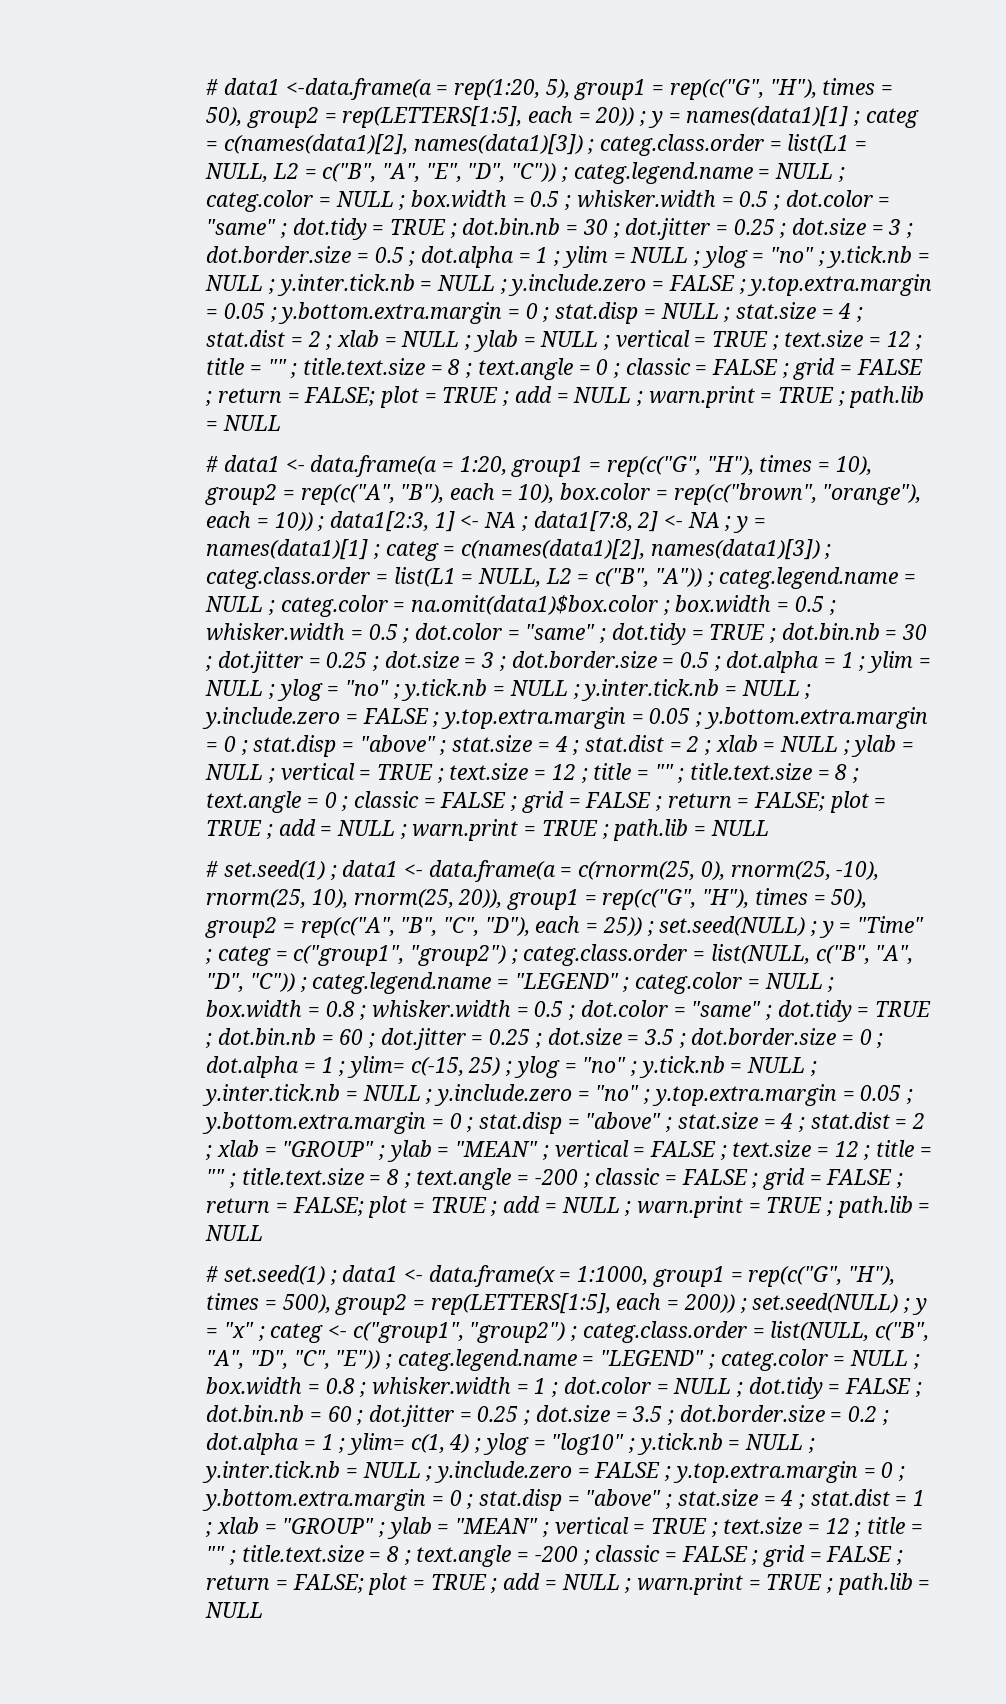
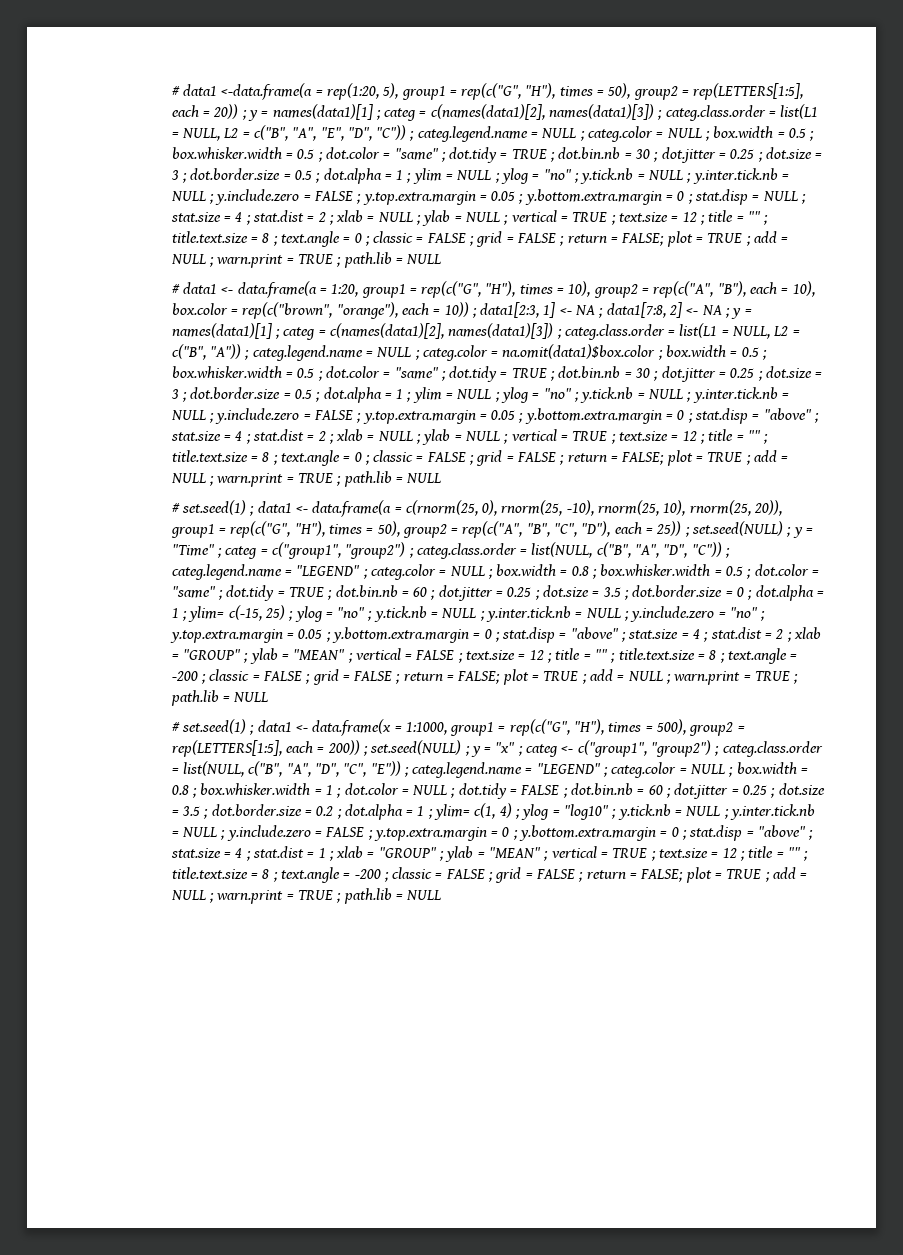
[576,190,716,208] whisker.width -> [171,147,282,159] box.whisker.width
[206,623,346,641] whisker.width -> [171,366,282,378] box.whisker.width
[372,1000,512,1018] whisker.width -> [600,564,711,576] box.whisker.width
[372,1377,512,1395] whisker.width -> [200,783,311,795] box.whisker.width

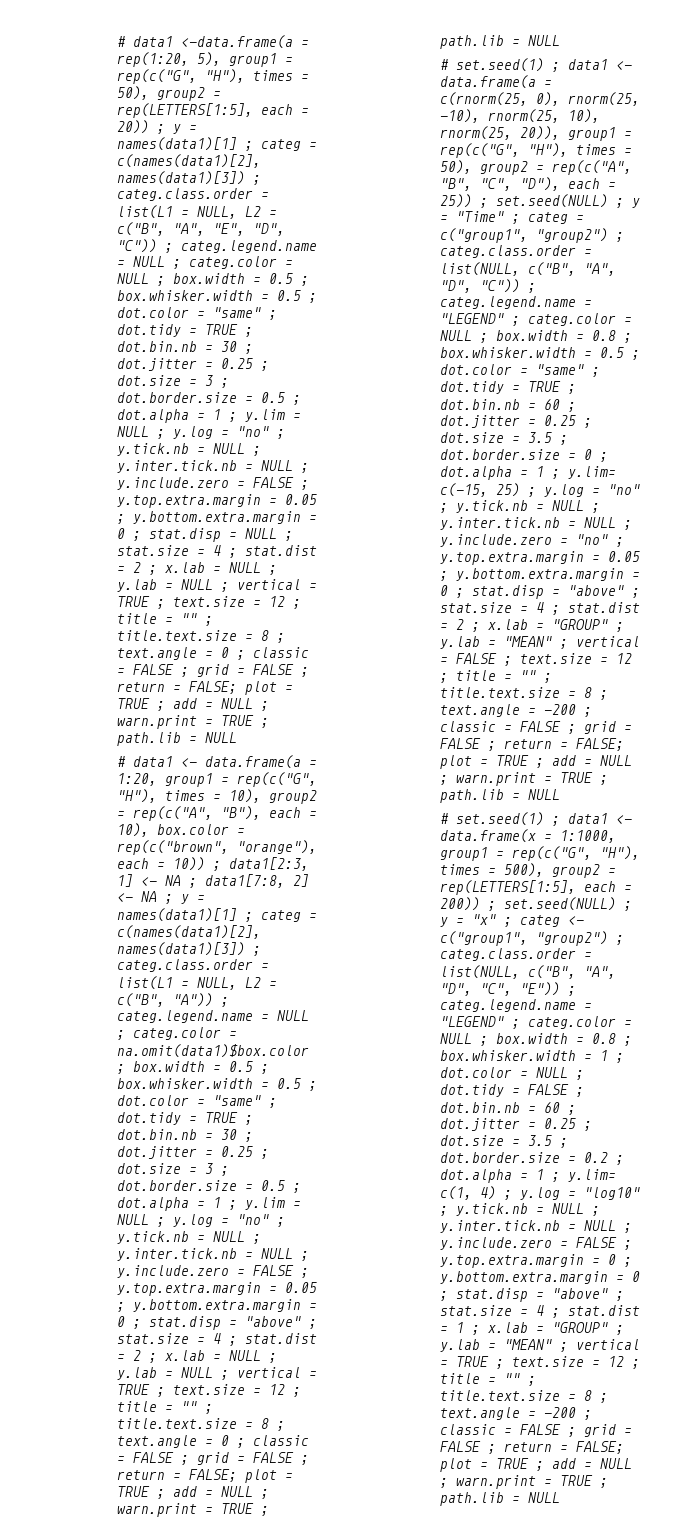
[412,168,530,184] ylim = NULL ; ylog -> [245,409,302,422] [117,426,214,439] y.lim = NULL ; y.log
[336,210,451,226] xlab = NULL ; ylab -> [165,562,278,575] [117,579,158,592] x.lab = NULL ; y.lab
[412,387,530,403] ylim = NULL ; ylog -> [245,1197,302,1210] [117,1214,214,1227] y.lim = NULL ; y.log
[336,429,451,445] xlab = NULL ; ylab -> [165,1350,278,1363] [117,1367,158,1380] x.lab = NULL ; y.lab
[188,606,225,622] ylim= -> [568,466,617,479] y.lim=
[294,606,323,622] ylog -> [544,484,585,497] y.log
[793,627,821,639] [171,648,278,664] xlab = "GROUP" ; ylab -> [488,619,625,632] [440,636,481,649] x.lab = "GROUP" ; y.lab
[434,804,471,820] ylim= -> [568,1169,617,1182] y.lim=
[521,804,550,820] ylog -> [520,1187,561,1200] y.log
[336,846,474,862] xlab = "GROUP" ; ylab -> [488,1322,625,1335] [440,1339,481,1352] x.lab = "GROUP" ; y.lab

